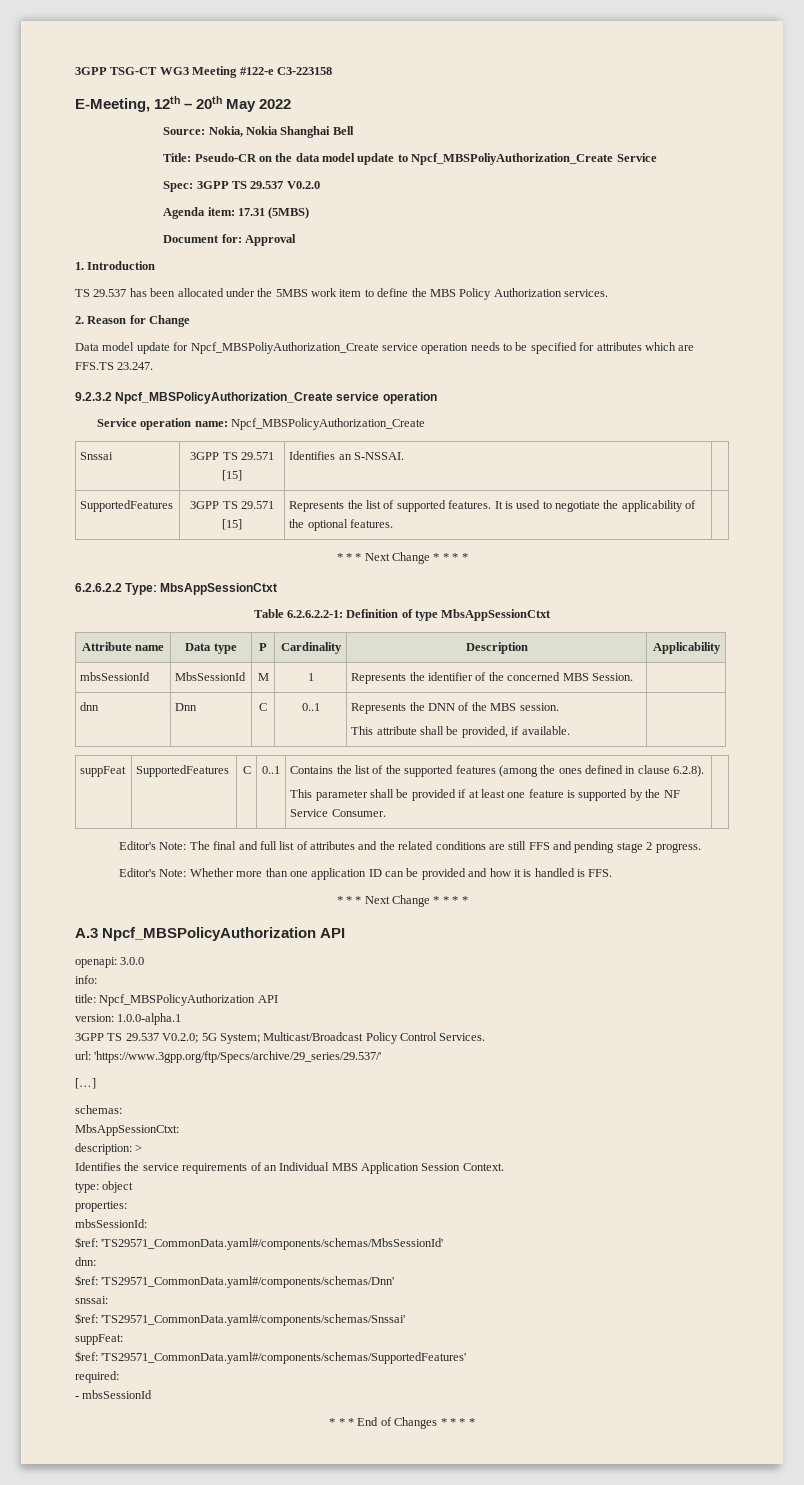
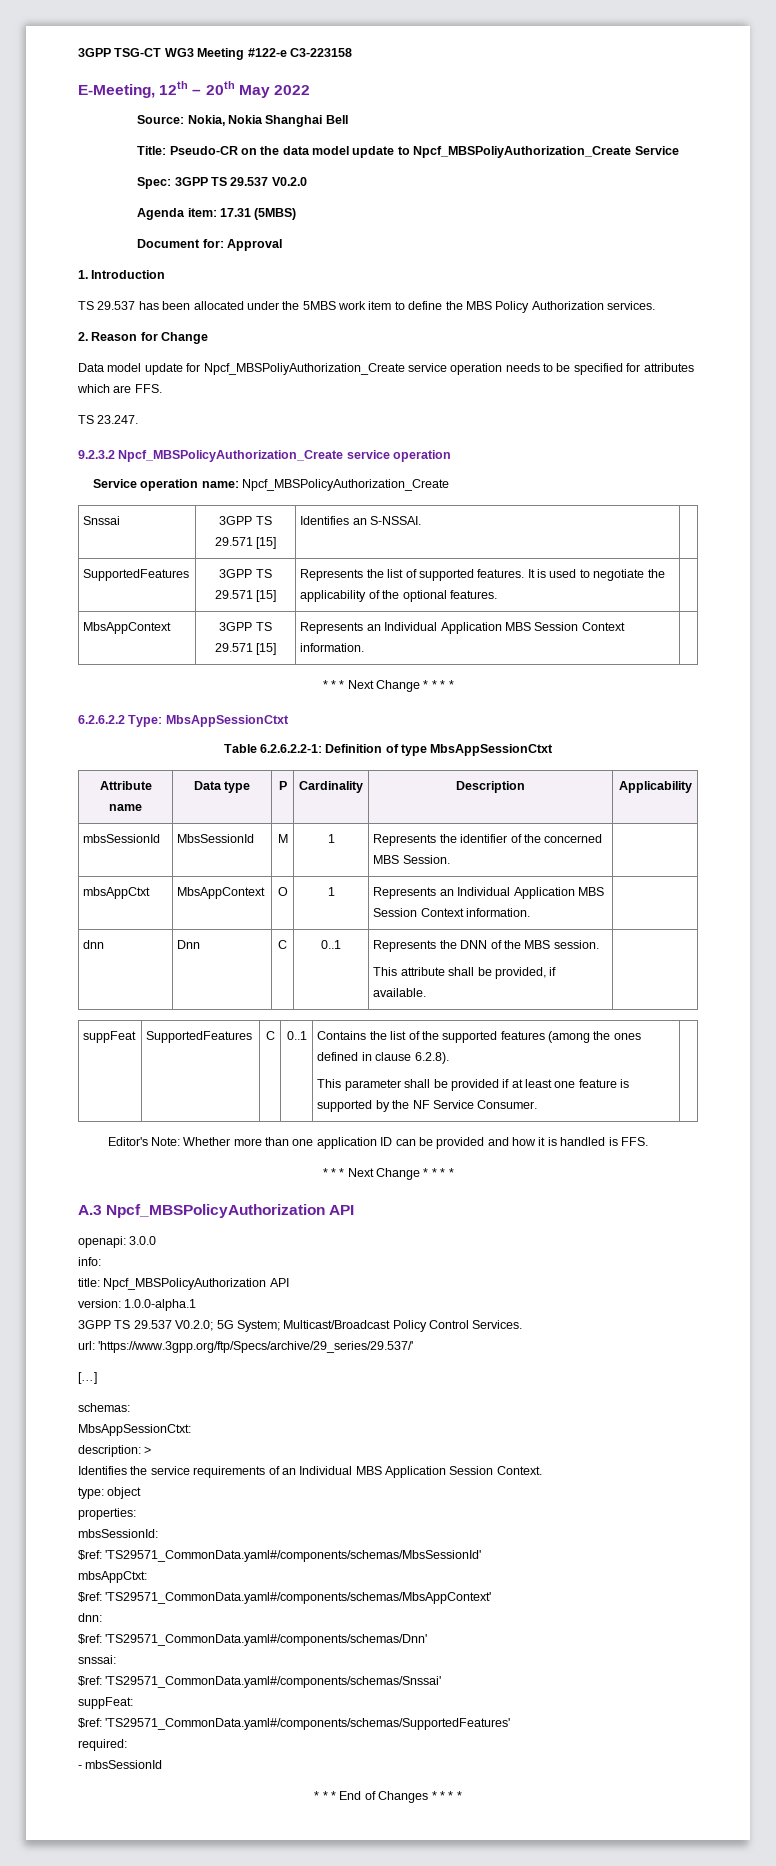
[75,362,114,370] FFS.TS -> [134,384,162,393] [78,415,94,424] FFS. // TS
(394, 523) none -> [83,622,172,634] [219,622,272,631] [214,643,277,655] [300,622,625,634] [300,643,365,652] // MbsAppContext | 3GPP TS 29.571 [15] | Represents an Individual Application MBS Session Context information. |
(633, 677) none -> [83,887,151,899] [177,887,266,899] [277,887,288,896] [327,887,335,896] [373,887,604,899] [373,908,531,917] // mbsAppCtxt | MbsAppContext | O | 1 | Represents an Individual Application MBS Session Context information. |
[119,841,701,853] // Editor's Note: The final and full list of attributes and the related conditions are still FFS and pending stage 2 progress. -> (538, 1104) none
(444, 1244) none -> [78,1571,147,1583] [78,1592,492,1604] // mbsAppCtxt: // $ref: 'TS29571_CommonData.yaml#/components/schemas/MbsAppContext'

